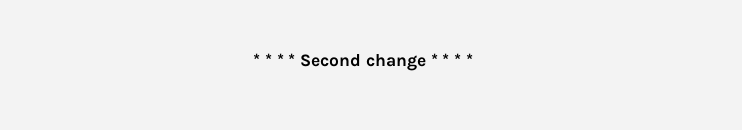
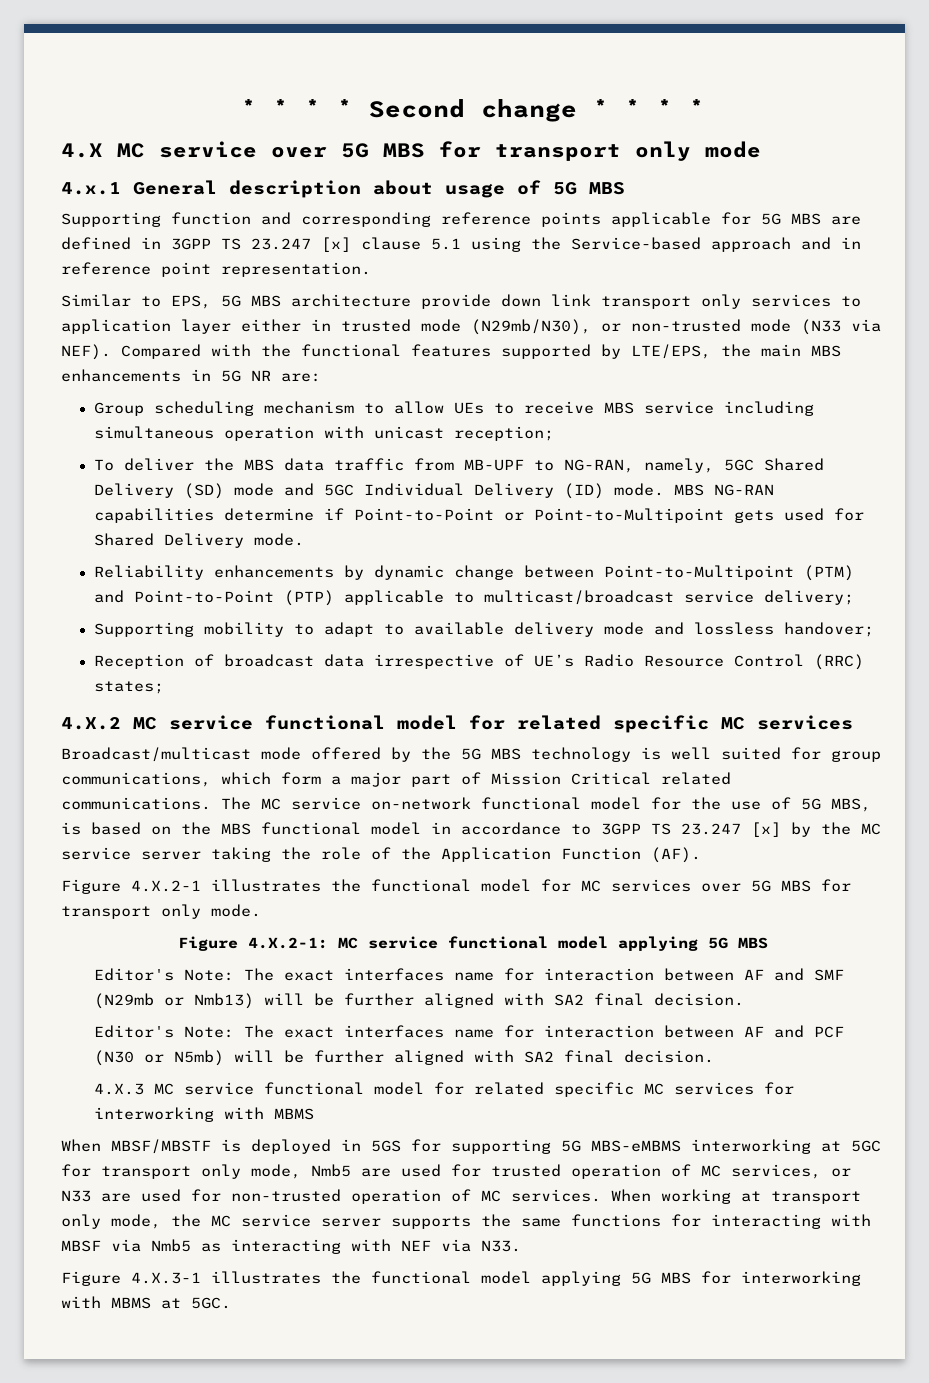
(473, 59) none -> [61,141,761,161] [61,180,625,198] [61,212,861,227] [61,237,861,252] [61,262,371,277] [61,294,861,309] [61,319,881,335] [61,344,841,360] [61,369,321,382] [93,401,814,416] [93,426,554,441] [93,458,824,473] [93,483,774,499] [93,508,864,523] [93,533,304,548] [93,565,854,581] [93,590,854,606] [93,622,874,637] [93,654,864,670] [93,681,164,694] [61,715,853,733] [61,747,881,762] [61,772,731,787] [61,797,871,812] [61,822,881,837] [61,847,701,863] [61,879,851,894] [61,904,261,919] [178,936,768,951] [94,968,845,981] [94,993,745,1009] [94,1025,845,1038] [94,1050,715,1066] [94,1082,795,1097] [94,1107,315,1122] [61,1139,881,1154] [61,1164,851,1179] [61,1189,861,1204] [61,1214,871,1229] [61,1239,521,1254] [61,1271,861,1286] [61,1296,231,1309] // 4.X MC service over 5G MBS for transport only mode // 4.x.1 General description about usage of 5G MBS // Supporting function and corresponding reference points applicable for 5G MBS are defined in 3GPP TS 23.247 [x] clause 5.1 using the Service-based approach and in reference point representation. // Similar to EPS, 5G MBS architecture provide down link transport only services to application layer either in trusted mode (N29mb/N30), or non-trusted mode (N33 via NEF). Compared with the functional features supported by LTE/EPS, the main MBS enhancements in 5G NR are: // Group scheduling mechanism to allow UEs to receive MBS service including simultaneous operation with unicast reception; // To deliver the MBS data traffic from MB-UPF to NG-RAN, namely, 5GC Shared Delivery (SD) mode and 5GC Individual Delivery (ID) mode. MBS NG-RAN capabilities determine if Point-to-Point or Point-to-Multipoint gets used for Shared Delivery mode. // Reliability enhancements by dynamic change between Point-to-Multipoint (PTM) and Point-to-Point (PTP) applicable to multicast/broadcast service delivery; // Supporting mobility to adapt to available delivery mode and lossless handover; // Reception of broadcast data irrespective of UE’s Radio Resource Control (RRC) states; // 4.X.2 MC service functional model for related specific MC services // Broadcast/multicast mode offered by the 5G MBS technology is well suited for group communications, which form a major part of Mission Critical related communications. The MC service on-network functional model for the use of 5G MBS, is based on the MBS functional model in accordance to 3GPP TS 23.247 [x] by the MC service server taking the role of the Application Function (AF). // Figure 4.X.2-1 illustrates the functional model for MC services over 5G MBS for transport only mode. // Figure 4.X.2-1: MC service functional model applying 5G MBS // Editor's Note: The exact interfaces name for interaction between AF and SMF (N29mb or Nmb13) will be further aligned with SA2 final decision. // Editor's Note: The exact interfaces name for interaction between AF and PCF (N30 or N5mb) will be further aligned with SA2 final decision. // 4.X.3 MC service functional model for related specific MC services for interworking with MBMS // When MBSF/MBSTF is deployed in 5GS for supporting 5G MBS-eMBMS interworking at 5GC for transport only mode, Nmb5 are used for trusted operation of MC services, or N33 are used for non-trusted operation of MC services. When working at transport only mode, the MC service server supports the same functions for interacting with MBSF via Nmb5 as interacting with NEF via N33. // Figure 4.X.3-1 illustrates the functional model applying 5G MBS for interworking with MBMS at 5GC.

